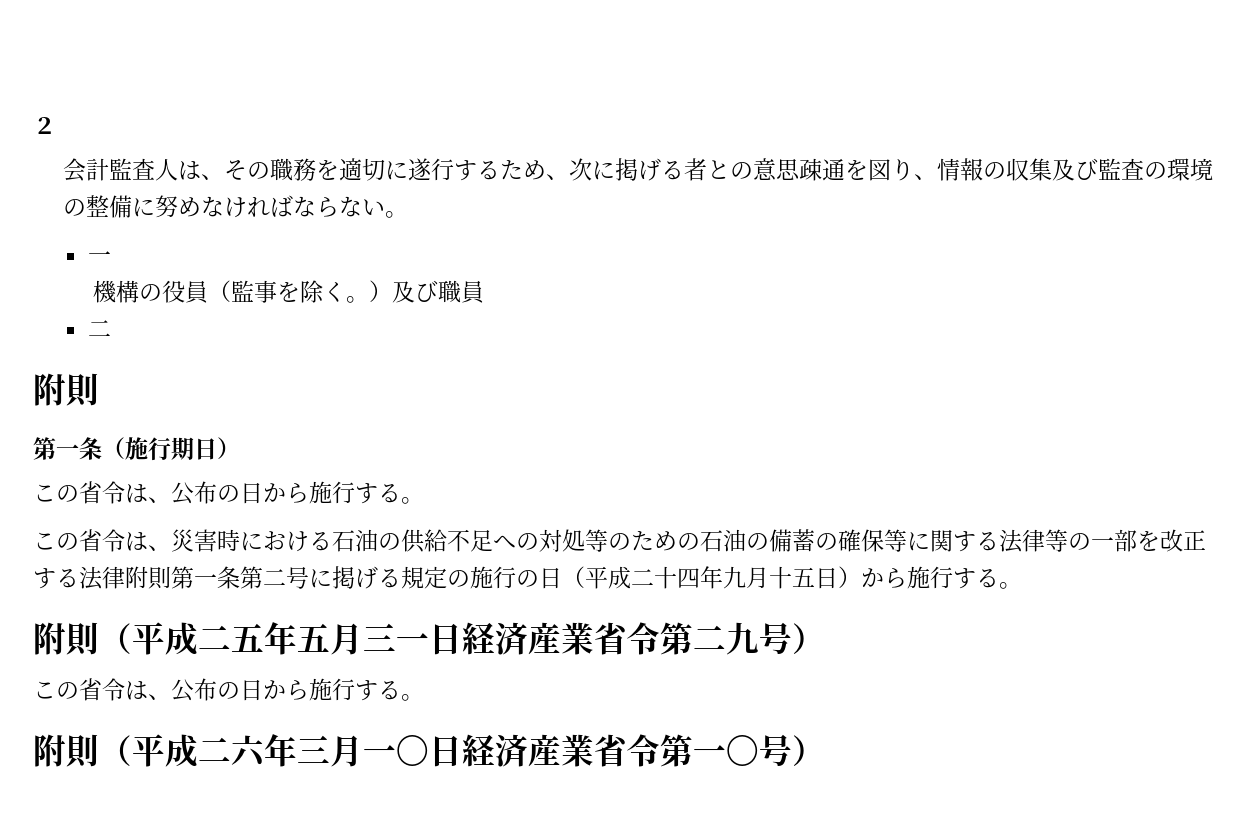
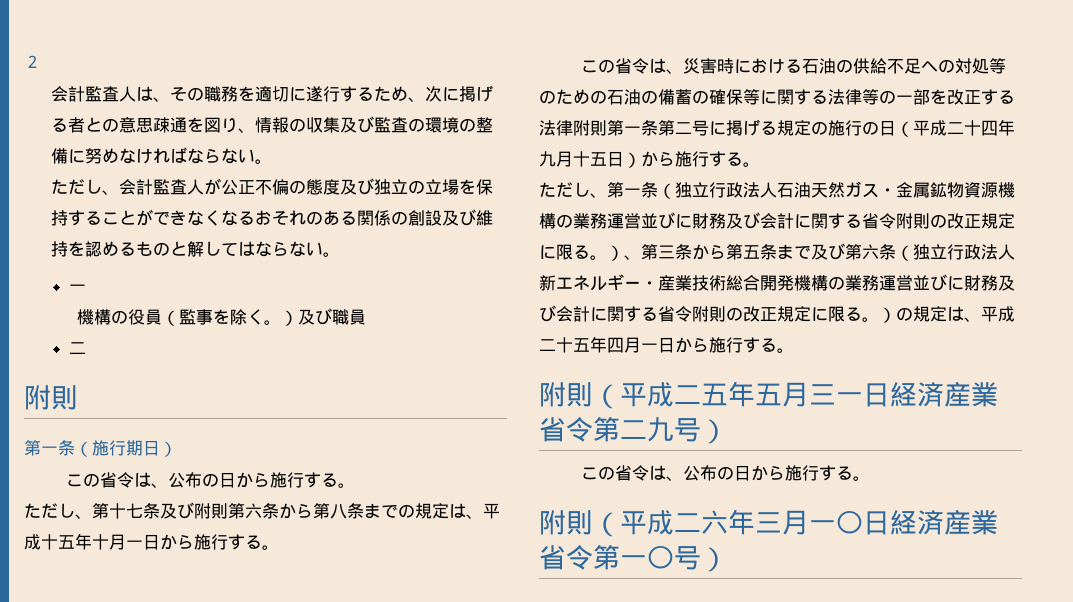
(408, 214) none -> [50,178,493,195] [50,209,493,226] [50,241,340,257] // ただし、会計監査人が公正不偏の態度及び独立の立場を保持することができなくなるおそれのある関係の創設及び維持を認めるものと解してはならない。
(424, 500) none -> [24,502,500,519] [24,533,279,550] // ただし、第十七条及び附則第六条から第八条までの規定は、平成十五年十月一日から施行する。
(1022, 585) none -> [539,181,1015,199] [539,212,1015,229] [539,243,1015,261] [539,274,1015,291] [539,305,1015,323] [539,336,794,353] // ただし、第一条（独立行政法人石油天然ガス・金属鉱物資源機構の業務運営並びに財務及び会計に関する省令附則の改正規定に限る。）、第三条から第五条まで及び第六条（独立行政法人新エネルギー・産業技術総合開発機構の業務運営並びに財務及び会計に関する省令附則の改正規定に限る。）の規定は、平成二十五年四月一日から施行する。

